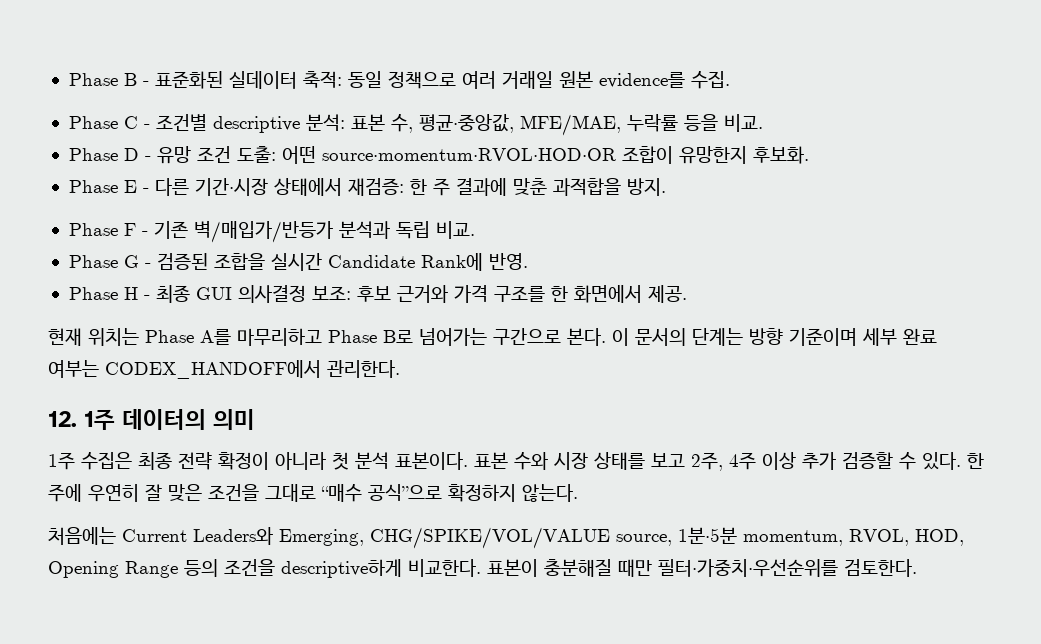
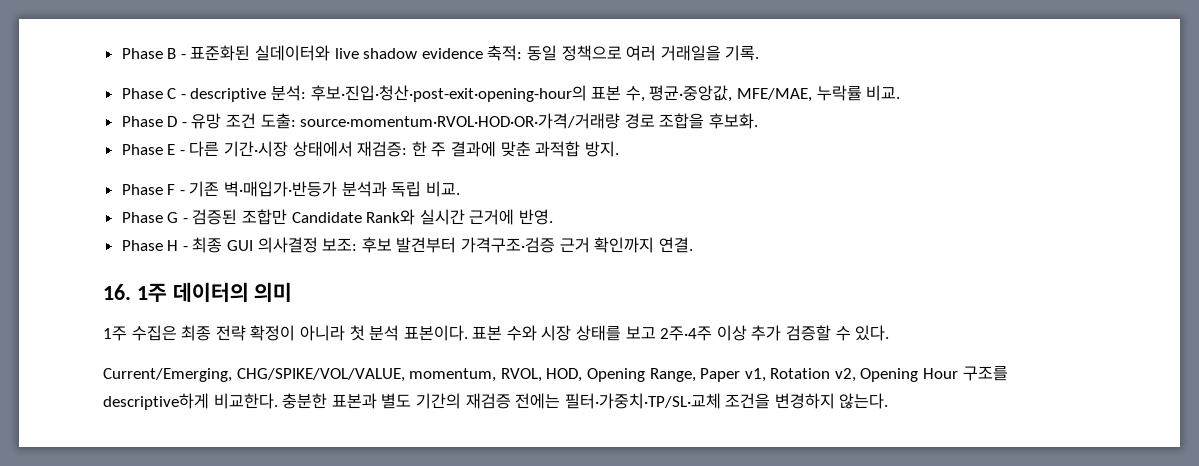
[228,71,730,89] 실데이터 축적: 동일 정책으로 여러 거래일 원본 evidence를 수집. -> [255,45,760,61] 실데이터와 live shadow evidence 축적: 동일 정책으로 여러 거래일을 기록.
[155,114,207,131] 조건별 -> (186, 96) none
(345, 122) none -> [310,85,587,102] 후보·진입·청산·post-exit·opening-hour의
[683,114,718,131] 등을 -> (862, 93) none
[281,146,747,164] 어떤 source·momentum·RVOL·HOD·OR 조합이 유망한지 -> [300,113,705,129] source·momentum·RVOL·HOD·OR·가격/거래량 경로 조합을
[552,178,621,196] 과적합을 -> [535,141,581,157] 과적합
[193,220,333,243] 벽/매입가/반등가 -> [224,181,338,197] 벽·매입가·반등가
[213,253,483,271] 조합을 실시간 Candidate Rank에 -> [242,209,515,225] 조합만 Candidate Rank와 실시간 근거에
[396,285,687,303] [48,328,937,346] [48,360,400,379] [48,411,77,427] 근거와 가격 구조를 한 화면에서 제공. // 현재 위치는 Phase A를 마무리하고 Phase B로 넘어가는 구간으로 본다. 이 문서의 단계는 방향 기준이며 세부 완료 여부는 CODEX_HANDOFF에서 관리한다. // 12. -> [396,237,693,253] [103,284,131,300] 발견부터 가격구조·검증 근거 확인까지 연결. // 16.
[691,452,756,471] 2주, 4주 -> [660,326,713,341] 2주·4주
[967,453,984,469] [48,484,578,502] [48,527,964,549] [48,559,917,578] 한 주에 우연히 잘 맞은 조건을 그대로 “매수 공식”으로 확정하지 않는다. // 처음에는 Current Leaders와 Emerging, CHG/SPIKE/VOL/VALUE source, 1분·5분 momentum, RVOL, HOD, Opening Range 등의 조건을 descriptive하게 비교한다. 표본이 충분해질 때만 필터·가중치·우선순위를 검토한다. -> [103,366,1008,382] [103,393,889,410] // Current/Emerging, CHG/SPIKE/VOL/VALUE, momentum, RVOL, HOD, Opening Range, Paper v1, Rotation v2, Opening Hour 구조를 descriptive하게 비교한다. 충분한 표본과 별도 기간의 재검증 전에는 필터·가중치·TP/SL·교체 조건을 변경하지 않는다.

